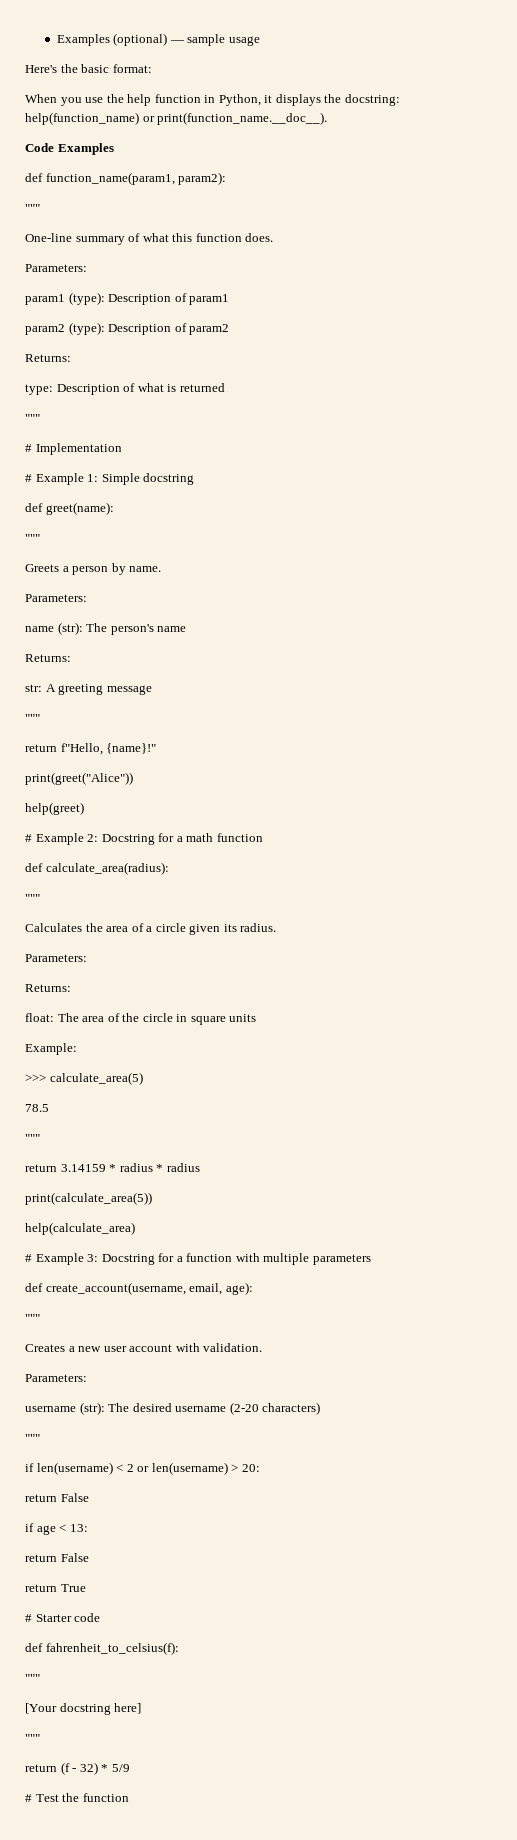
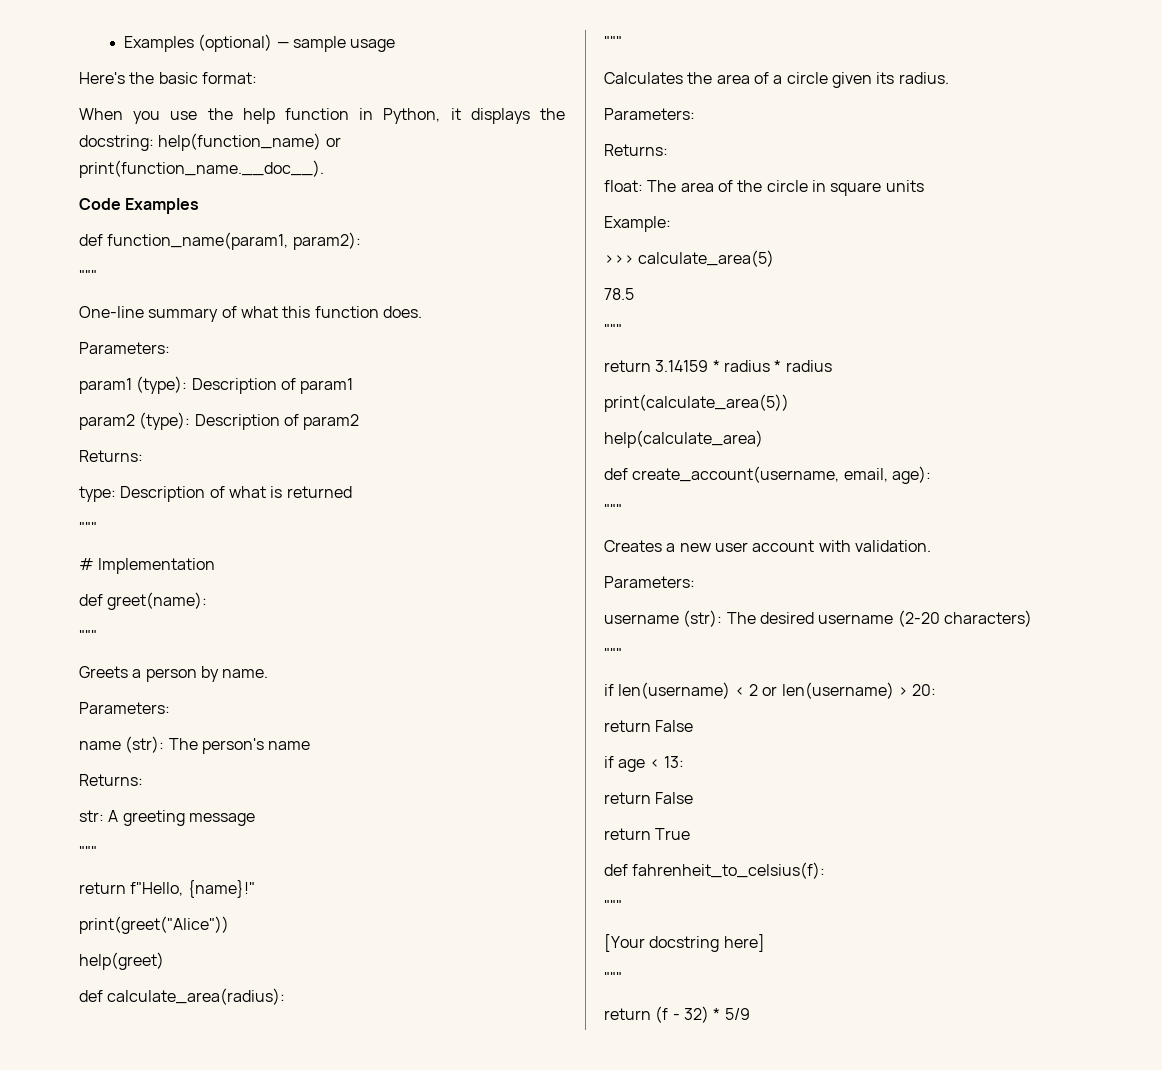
[25,473,195,485] // # Example 1: Simple docstring -> (216, 566) none
[25,833,263,845] // # Example 2: Docstring for a math function -> (164, 961) none
[25,1253,371,1265] // # Example 3: Docstring for a function with multiple parameters -> (763, 439) none
[25,1613,101,1622] // # Starter code -> (691, 834) none
[25,1793,129,1802] // # Test the function -> (750, 1014) none

